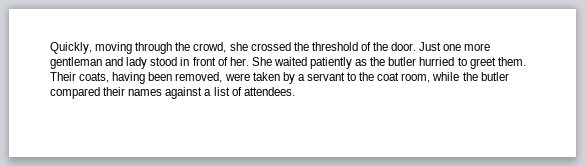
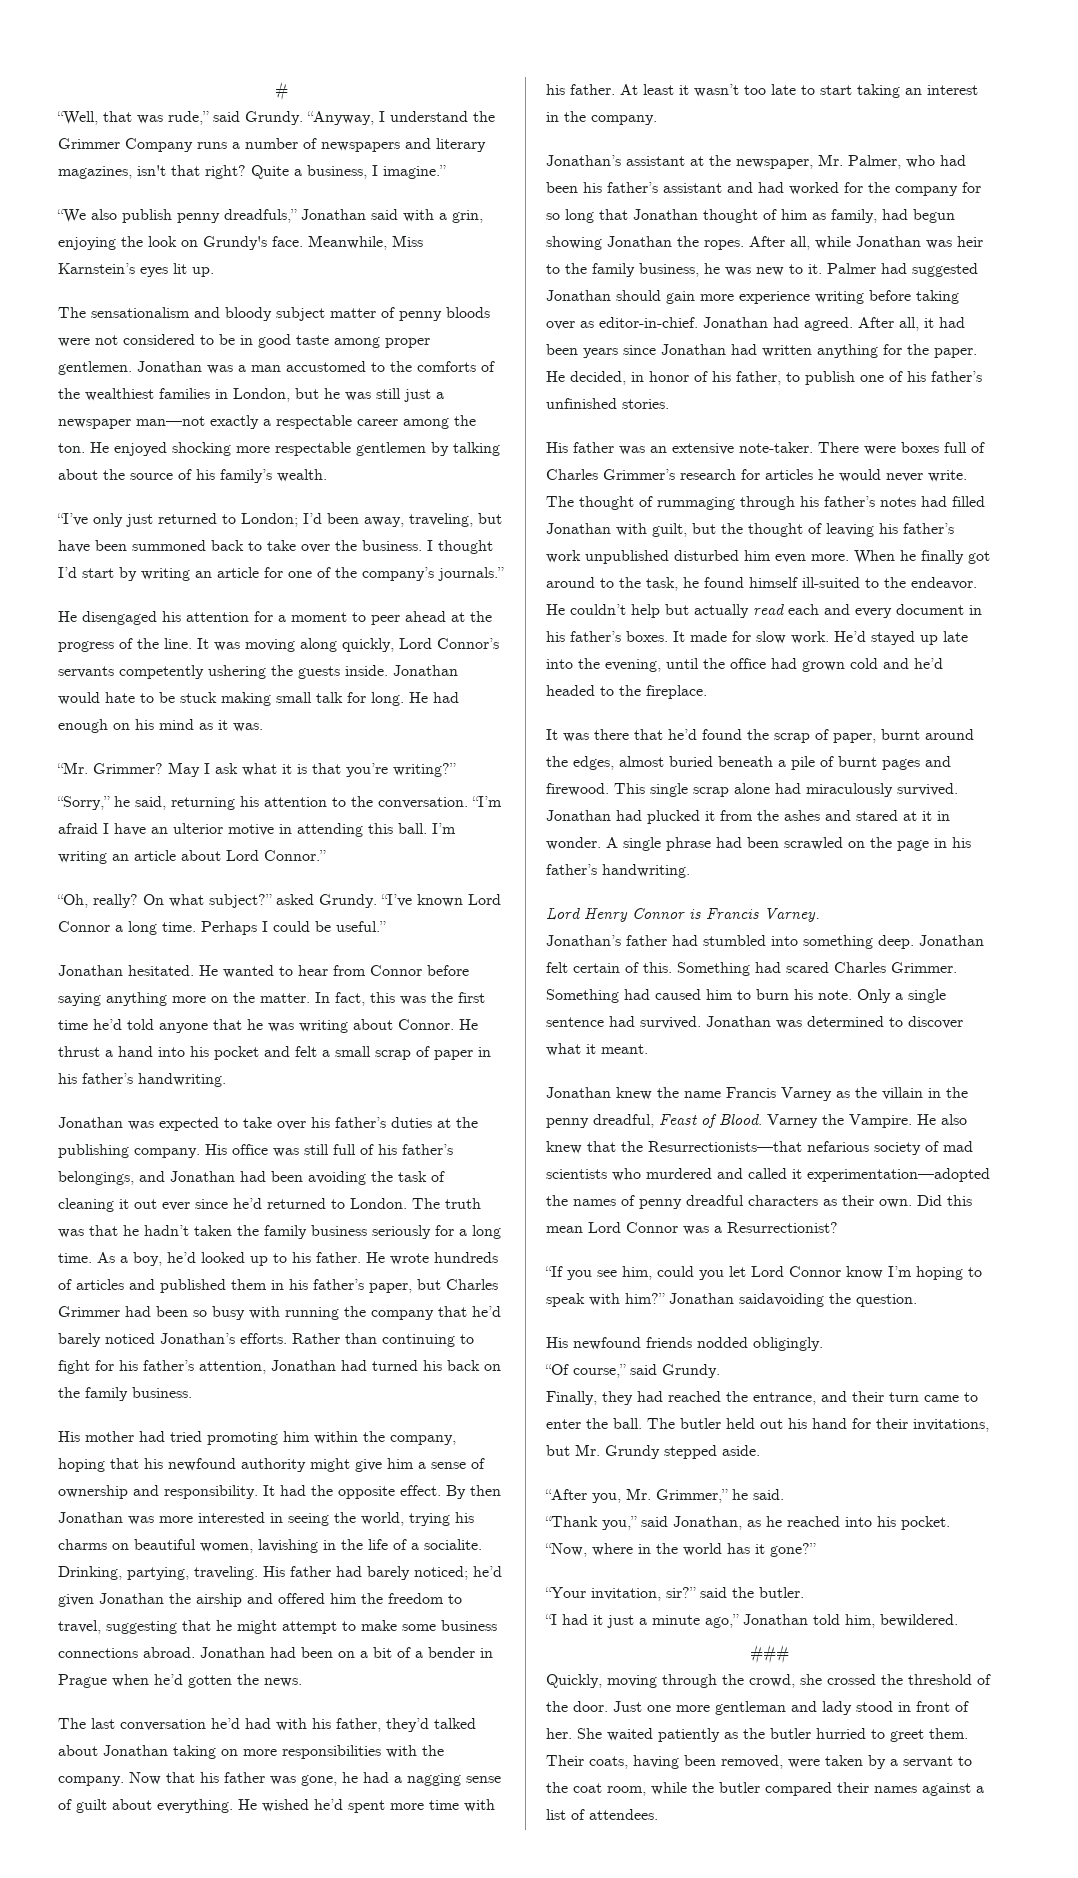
(50, 48) none -> [274,81,288,101] [57,111,495,125] [58,138,486,152] [58,165,446,179] [57,209,483,223] [58,235,423,250] [58,263,214,277] [58,307,490,321] [58,334,430,348] [58,361,495,375] [58,388,444,402] [58,415,476,429] [58,442,500,456] [58,469,327,483] [57,513,502,527] [58,540,493,554] [58,567,504,581] [58,611,492,625] [58,638,499,652] [58,665,458,679] [58,692,459,706] [58,719,263,733] [57,762,456,777] [57,796,502,810] [58,823,456,837] [58,850,326,864] [57,894,501,908] [58,921,386,935] [58,965,469,978] [58,992,485,1006] [58,1019,478,1033] [58,1046,491,1060] [58,1073,226,1087] [58,1117,478,1131] [58,1144,453,1158] [58,1171,445,1185] [58,1198,481,1212] [58,1225,501,1239] [58,1252,498,1266] [58,1279,498,1293] [58,1306,501,1320] [58,1333,474,1347] [58,1360,501,1374] [58,1387,192,1401] [58,1431,456,1445] [58,1458,485,1472] [58,1485,501,1499] [58,1512,474,1526] [58,1539,482,1553] [58,1566,502,1580] [58,1593,462,1607] [58,1620,497,1634] [58,1647,493,1658] [58,1674,302,1688] [58,1718,476,1732] [58,1745,444,1759] [58,1772,501,1786] [58,1799,495,1813] [546,84,978,98] [546,111,657,125] [546,154,966,169] [546,182,981,196] [546,209,955,223] [546,236,983,250] [546,263,978,277] [546,290,959,304] [546,317,965,331] [546,344,977,358] [546,371,982,385] [546,398,669,409] [546,442,985,455] [546,469,967,482] [546,496,985,510] [546,523,954,537] [546,550,990,564] [546,577,977,591] [546,604,982,618] [546,631,968,645] [546,658,943,672] [546,685,707,699] [546,729,974,743] [546,756,951,770] [546,783,958,797] [546,810,950,824] [546,837,971,851] [546,864,690,878] [546,908,820,922] [546,935,984,949] [546,962,957,976] [546,989,946,1003] [546,1016,963,1029] [546,1043,648,1056] [546,1087,968,1101] [546,1114,967,1128] [546,1141,973,1155] [546,1168,990,1182] [546,1195,972,1209] [546,1222,838,1235] [545,1266,982,1280] [546,1293,917,1307] [546,1337,823,1351] [545,1364,720,1378] [546,1391,978,1405] [546,1418,989,1432] [546,1444,760,1459] [545,1488,784,1503] [545,1516,950,1530] [545,1543,816,1557] [545,1587,804,1601] [545,1614,958,1628] [749,1644,789,1664] # // “Well, that was rude,” said Grundy. “Anyway, I understand the Grimmer Company runs a number of newspapers and literary magazines, isn't that right? Quite a business, I imagine.” // “We also publish penny dreadfuls,” Jonathan said with a grin, enjoying the look on Grundy's face. Meanwhile, Miss Karnstein’s eyes lit up. // The sensationalism and bloody subject matter of penny bloods were not considered to be in good taste among proper gentlemen. Jonathan was a man accustomed to the comforts of the wealthiest families in London, but he was still just a newspaper man—not exactly a respectable career among the ton. He enjoyed shocking more respectable gentlemen by talking about the source of his family’s wealth. // “I’ve only just returned to London; I’d been away, traveling, but have been summoned back to take over the business. I thought I’d start by writing an article for one of the company’s journals.” // He disengaged his attention for a moment to peer ahead at the progress of the line. It was moving along quickly, Lord Connor’s servants competently ushering the guests inside. Jonathan would hate to be stuck making small talk for long. He had enough on his mind as it was. // “Mr. Grimmer? May I ask what it is that you’re writing?” // “Sorry,” he said, returning his attention to the conversation. “I’m afraid I have an ulterior motive in attending this ball. I’m writing an article about Lord Connor.” // “Oh, really? On what subject?” asked Grundy. “I’ve known Lord Connor a long time. Perhaps I could be useful.” // Jonathan hesitated. He wanted to hear from Connor before saying anything more on the matter. In fact, this was the first time he’d told anyone that he was writing about Connor. He thrust a hand into his pocket and felt a small scrap of paper in his father’s handwriting. // Jonathan was expected to take over his father’s duties at the publishing company. His office was still full of his father’s belongings, and Jonathan had been avoiding the task of cleaning it out ever since he’d returned to London. The truth was that he hadn’t taken the family business seriously for a long time. As a boy, he’d looked up to his father. He wrote hundreds of articles and published them in his father’s paper, but Charles Grimmer had been so busy with running the company that he’d barely noticed Jonathan’s efforts. Rather than continuing to fight for his father’s attention, Jonathan had turned his back on the family business. // His mother had tried promoting him within the company, hoping that his newfound authority might give him a sense of ownership and responsibility. It had the opposite effect. By then Jonathan was more interested in seeing the world, trying his charms on beautiful women, lavishing in the life of a socialite. Drinking, partying, traveling. His father had barely noticed; he’d given Jonathan the airship and offered him the freedom to travel, suggesting that he might attempt to make some business connections abroad. Jonathan had been on a bit of a bender in Prague when he’d gotten the news. // The last conversation he’d had with his father, they’d talked about Jonathan taking on more responsibilities with the company. Now that his father was gone, he had a nagging sense of guilt about everything. He wished he’d spent more time with his father. At least it wasn’t too late to start taking an interest in the company. // Jonathan’s assistant at the newspaper, Mr. Palmer, who had been his father’s assistant and had worked for the company for so long that Jonathan thought of him as family, had begun showing Jonathan the ropes. After all, while Jonathan was heir to the family business, he was new to it. Palmer had suggested Jonathan should gain more experience writing before taking over as editor-in-chief. Jonathan had agreed. After all, it had been years since Jonathan had written anything for the paper. He decided, in honor of his father, to publish one of his father’s unfinished stories. // His father was an extensive note-taker. There were boxes full of Charles Grimmer’s research for articles he would never write. The thought of rummaging through his father’s notes had filled Jonathan with guilt, but the thought of leaving his father’s work unpublished disturbed him even more. When he finally got around to the task, he found himself ill-suited to the endeavor. He couldn’t help but actually read each and every document in his father’s boxes. It made for slow work. He’d stayed up late into the evening, until the office had grown cold and he’d headed to the fireplace. // It was there that he’d found the scrap of paper, burnt around the edges, almost buried beneath a pile of burnt pages and firewood. This single scrap alone had miraculously survived. Jonathan had plucked it from the ashes and stared at it in wonder. A single phrase had been scrawled on the page in his father’s handwriting. // Lord Henry Connor is Francis Varney. // Jonathan’s father had stumbled into something deep. Jonathan felt certain of this. Something had scared Charles Grimmer. Something had caused him to burn his note. Only a single sentence had survived. Jonathan was determined to discover what it meant. // Jonathan knew the name Francis Varney as the villain in the penny dreadful, Feast of Blood. Varney the Vampire. He also knew that the Resurrectionists—that nefarious society of mad scientists who murdered and called it experimentation—adopted the names of penny dreadful characters as their own. Did this mean Lord Connor was a Resurrectionist? // “If you see him, could you let Lord Connor know I’m hoping to speak with him?” Jonathan saidavoiding the question. // His newfound friends nodded obligingly. // “Of course,” said Grundy. // Finally, they had reached the entrance, and their turn came to enter the ball. The butler held out his hand for their invitations, but Mr. Grundy stepped aside. // “After you, Mr. Grimmer,” he said. // “Thank you,” said Jonathan, as he reached into his pocket. “Now, where in the world has it gone?” // “Your invitation, sir?” said the butler. // “I had it just a minute ago,” Jonathan told him, bewildered. // ### //

